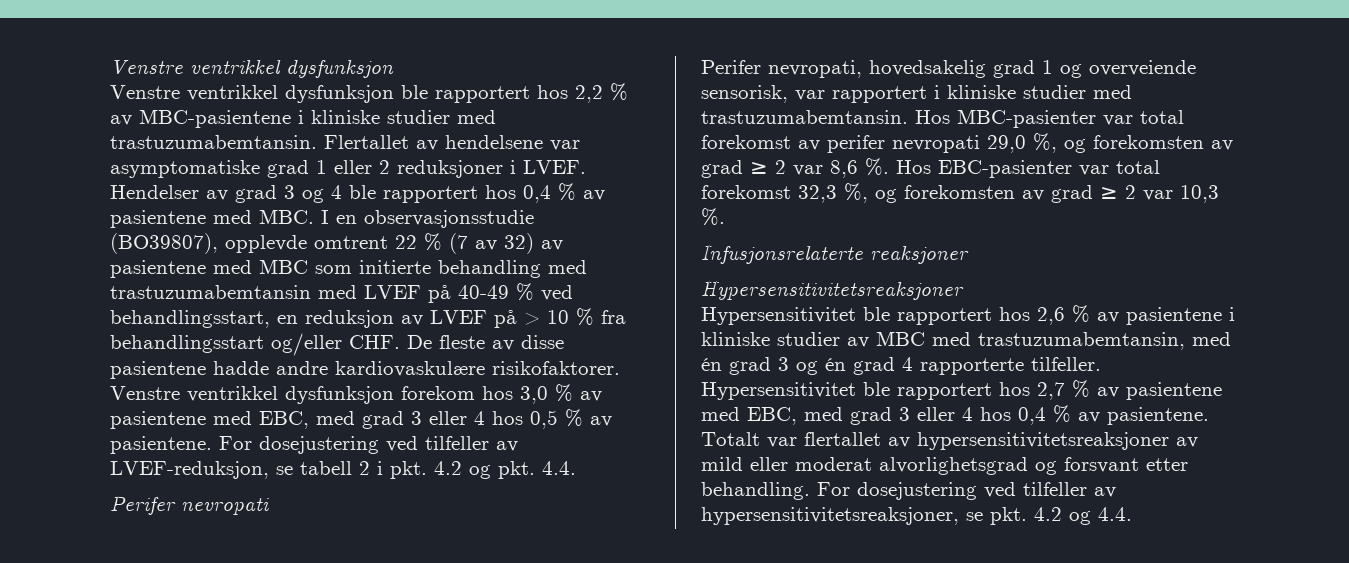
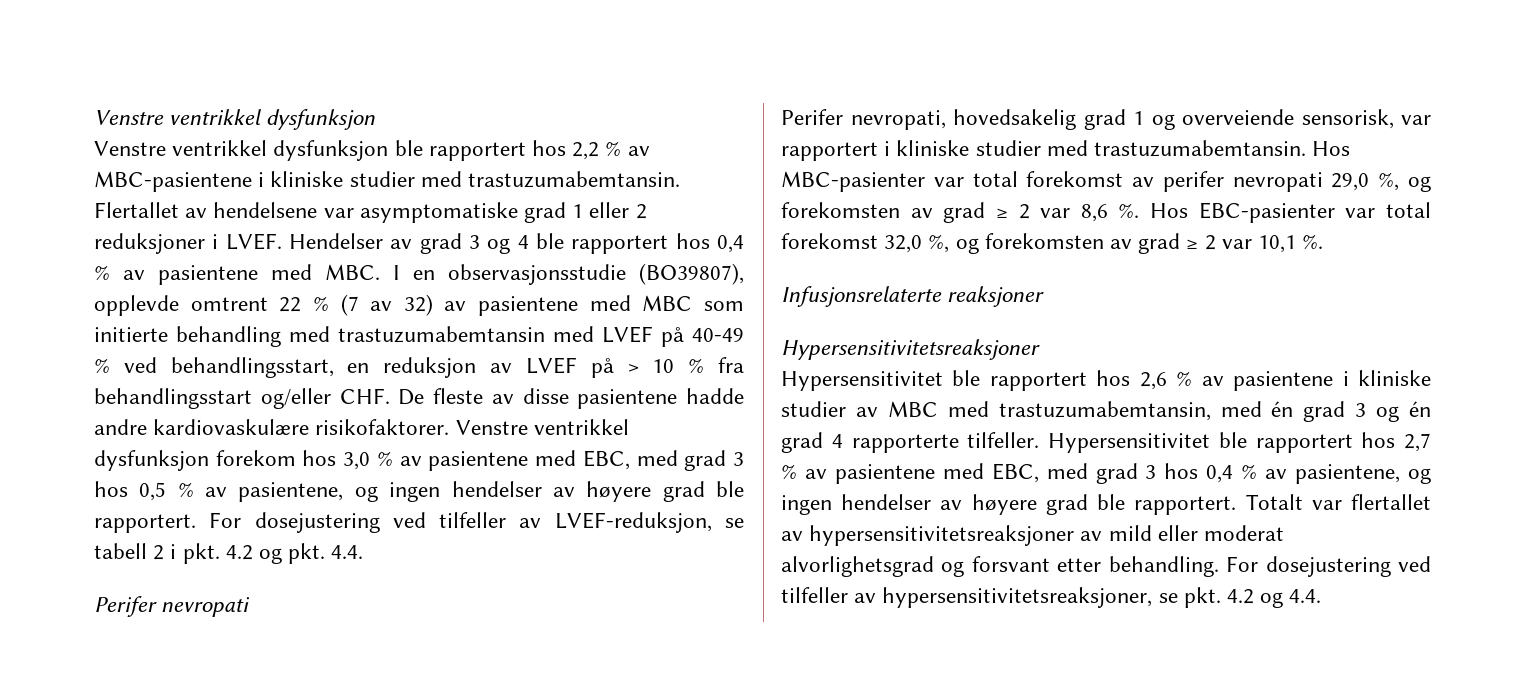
[429,411,485,425] eller 4 -> (745, 459) none
[110,436,212,454] pasientene. -> [238,481,744,502] [94,514,196,533] pasientene, og ingen hendelser av høyere grad ble rapportert.
[798,183,1219,203] 32,3 %, og forekomsten av grad ≥ 2 var 10,3 -> [884,233,1297,254] 32,0 %, og forekomsten av grad ≥ 2 var 10,1
[917,405,1209,425] eller 4 hos 0,4 % av pasientene. -> [1164,463,1431,484] [781,494,1237,515] hos 0,4 % av pasientene, og ingen hendelser av høyere grad ble rapportert.

